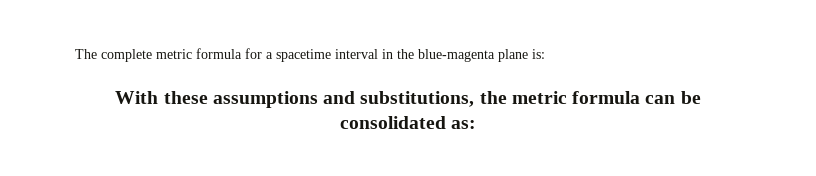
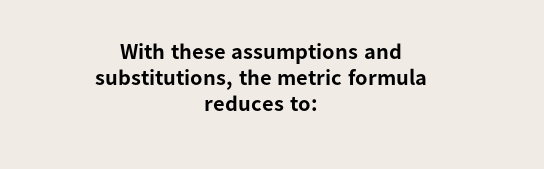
[75,48,545,62] The complete metric formula for a spacetime interval in the blue-magenta plane is: // -> (120, 51) none
[645,91,701,104] [339,116,477,129] can be consolidated as: -> [204,95,318,111] reduces to:

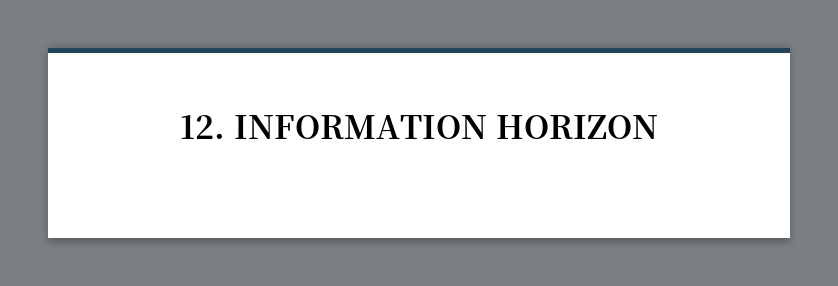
[120,43,402,64] [95,68,427,90] [204,95,318,111] With these assumptions and substitutions, the metric formula reduces to: -> [180,115,658,139] 12. INFORMATION HORIZON

